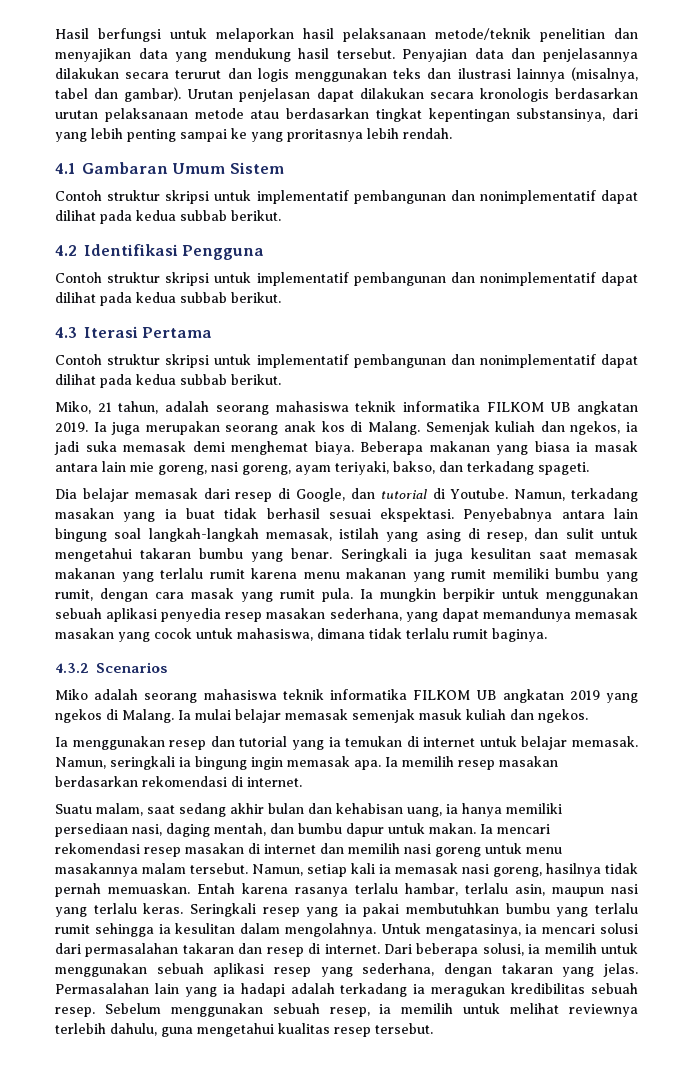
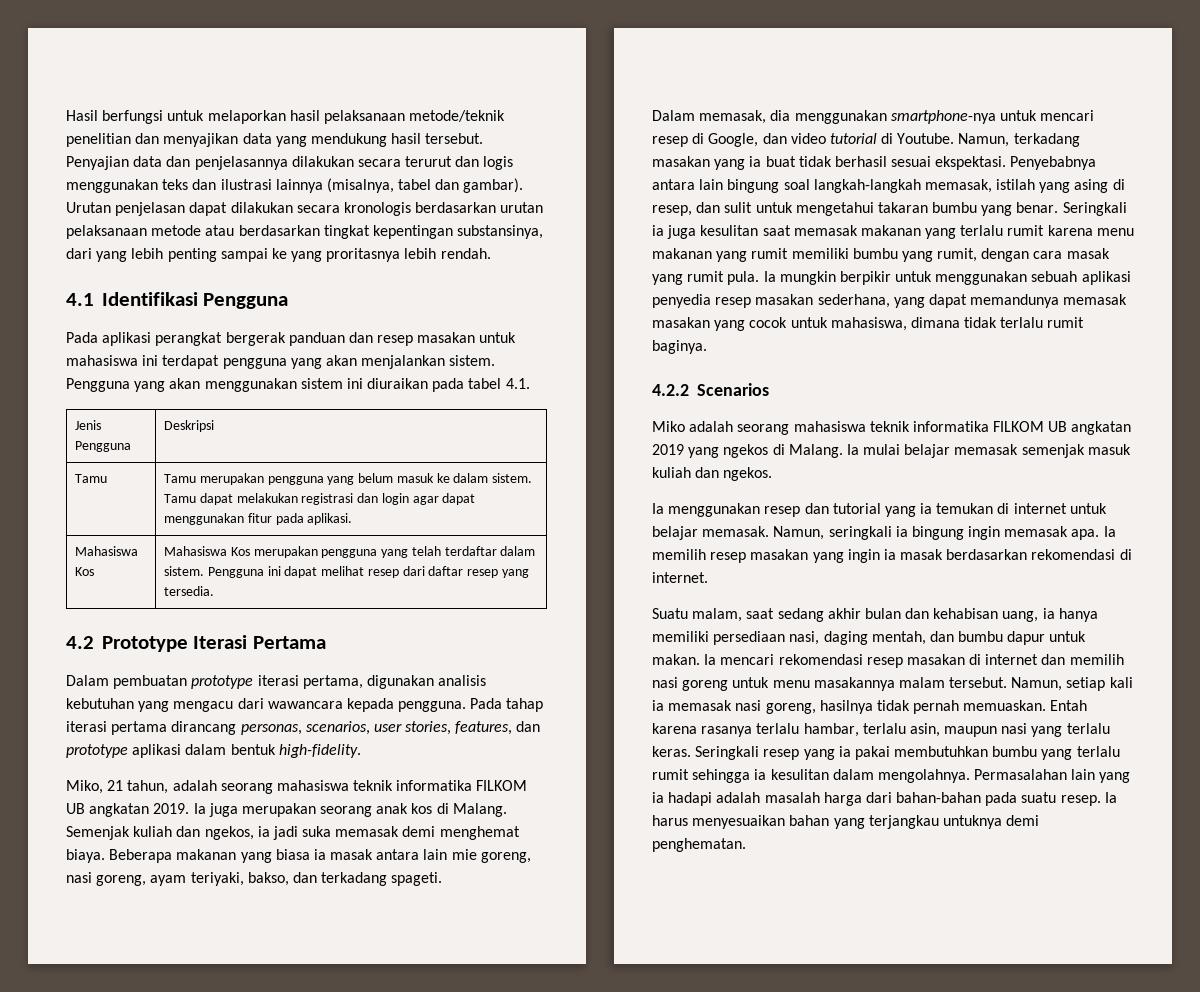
[82,162,284,174] [55,190,638,204] [55,210,281,224] [55,244,265,260] [55,272,638,286] [55,292,281,306] [55,326,213,338] [55,354,638,368] [55,374,281,388] Gambaran Umum Sistem // Contoh struktur skripsi untuk implementatif pembangunan dan nonimplementatif dapat dilihat pada kedua subbab berikut. // 4.2 Identifikasi Pengguna // Contoh struktur skripsi untuk implementatif pembangunan dan nonimplementatif dapat dilihat pada kedua subbab berikut. // 4.3 Iterasi Pertama // Contoh struktur skripsi untuk implementatif pembangunan dan nonimplementatif dapat dilihat pada kedua subbab berikut. -> [101,292,289,309] [66,332,517,346] [66,355,496,369] [66,378,530,392] [75,420,102,430] [75,441,132,452] [164,420,215,432] [75,474,108,483] [164,473,533,485] [164,493,476,505] [164,513,353,525] [75,546,139,556] [75,567,95,576] [164,546,536,558] [164,566,530,578] [164,586,215,596] [66,635,327,652] [66,675,487,689] [66,698,544,712] [66,721,541,735] [66,744,361,758] Identifikasi Pengguna // Pada aplikasi perangkat bergerak panduan dan resep masakan untuk mahasiswa ini terdapat pengguna yang akan menjalankan sistem. Pengguna yang akan menggunakan sistem ini diuraikan pada tabel 4.1. // Jenis Pengguna | Deskripsi // Tamu | Tamu merupakan pengguna yang belum masuk ke dalam sistem. Tamu dapat melakukan registrasi dan login agar dapat menggunakan fitur pada aplikasi. // Mahasiswa Kos | Mahasiswa Kos merupakan pengguna yang telah terdaftar dalam sistem. Pengguna ini dapat melihat resep dari daftar resep yang tersedia. // 4.2 Prototype Iterasi Pertama // Dalam pembuatan prototype iterasi pertama, digunakan analisis kebutuhan yang mengacu dari wawancara kepada pengguna. Pada tahap iterasi pertama dirancang personas, scenarios, user stories, features, dan prototype aplikasi dalam bentuk high-fidelity.
[55,488,230,502] Dia belajar memasak dari -> [652,110,1095,124] Dalam memasak, dia menggunakan smartphone-nya untuk mencari
(375, 493) none -> [790,133,826,144] video
[55,663,89,673] 4.3.2 -> [652,384,689,396] 4.2.2
(558, 761) none -> [812,549,944,563] yang ingin ia masak
[380,923,638,937] [55,943,639,957] [55,963,639,977] Untuk mengatasinya, ia mencari solusi dari permasalahan takaran dan resep di internet. Dari beberapa solusi, ia memilih untuk menggunakan sebuah aplikasi resep yang sederhana, dengan takaran yang jelas. -> (970, 776) none
[340,983,638,997] [55,1003,639,1017] [55,1023,433,1037] terkadang ia meragukan kredibilitas sebuah resep. Sebelum menggunakan sebuah resep, ia memilih untuk melihat reviewnya terlebih dahulu, guna mengetahui kualitas resep tersebut. -> [764,792,1117,806] [652,815,1040,829] [652,838,746,852] masalah harga dari bahan-bahan pada suatu resep. Ia harus menyesuaikan bahan yang terjangkau untuknya demi penghematan.

